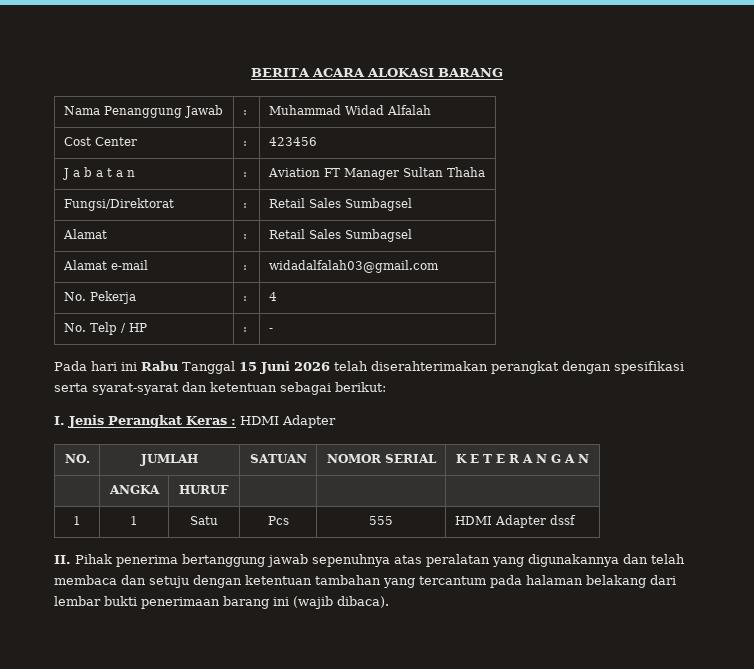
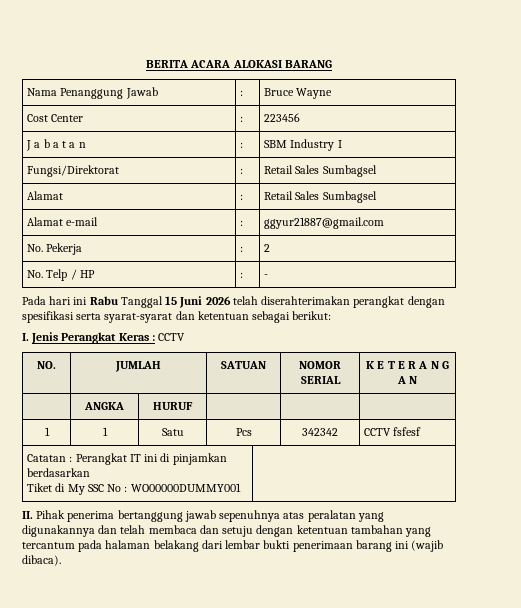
[268,105,431,115] Muhammad Widad Alfalah -> [264,88,333,99] Bruce Wayne
[268,137,317,146] 423456 -> [264,113,301,122] 223456
[267,167,485,180] Aviation FT Manager Sultan Thaha -> [264,139,342,151] SBM Industry I
[268,260,439,273] widadalfalah03@gmail.com -> [264,217,385,229] ggyur21887@gmail.com
[268,292,277,301] 4 -> [264,244,271,252] 2
[240,415,336,428] HDMI Adapter -> [158,333,186,341] CCTV
[369,516,393,525] [454,515,576,528] 555 | HDMI Adapter dssf -> [302,428,338,436] [364,427,422,436] [27,453,227,465] [27,468,91,477] [27,483,241,495] 342342 | CCTV fsfesf // Catatan : Perangkat IT ini di pinjamkan berdasarkan // Tiket di My SSC No : WO00000DUMMY001 |

